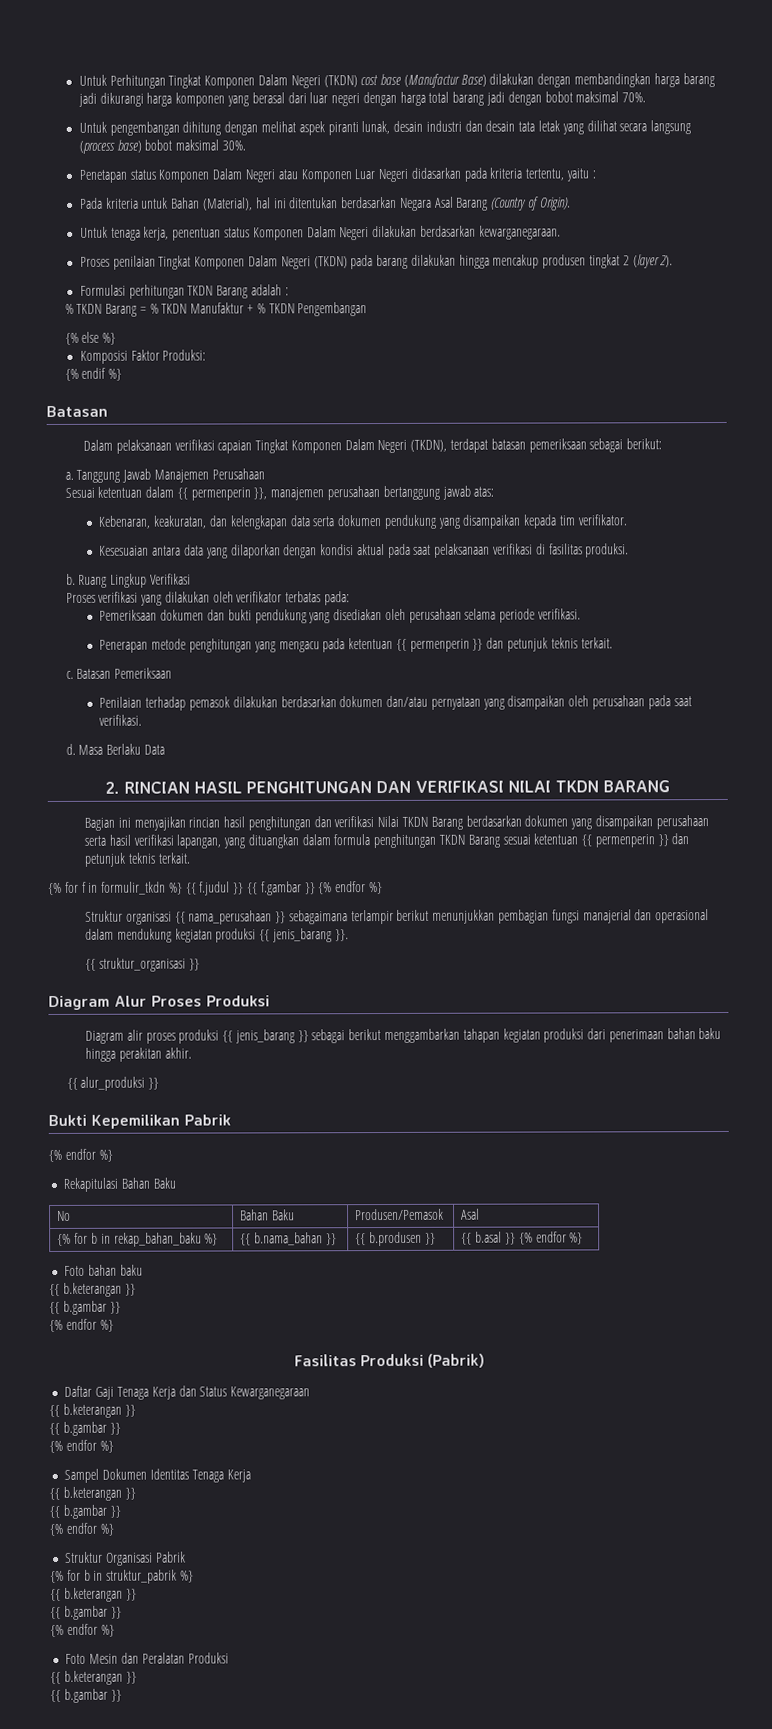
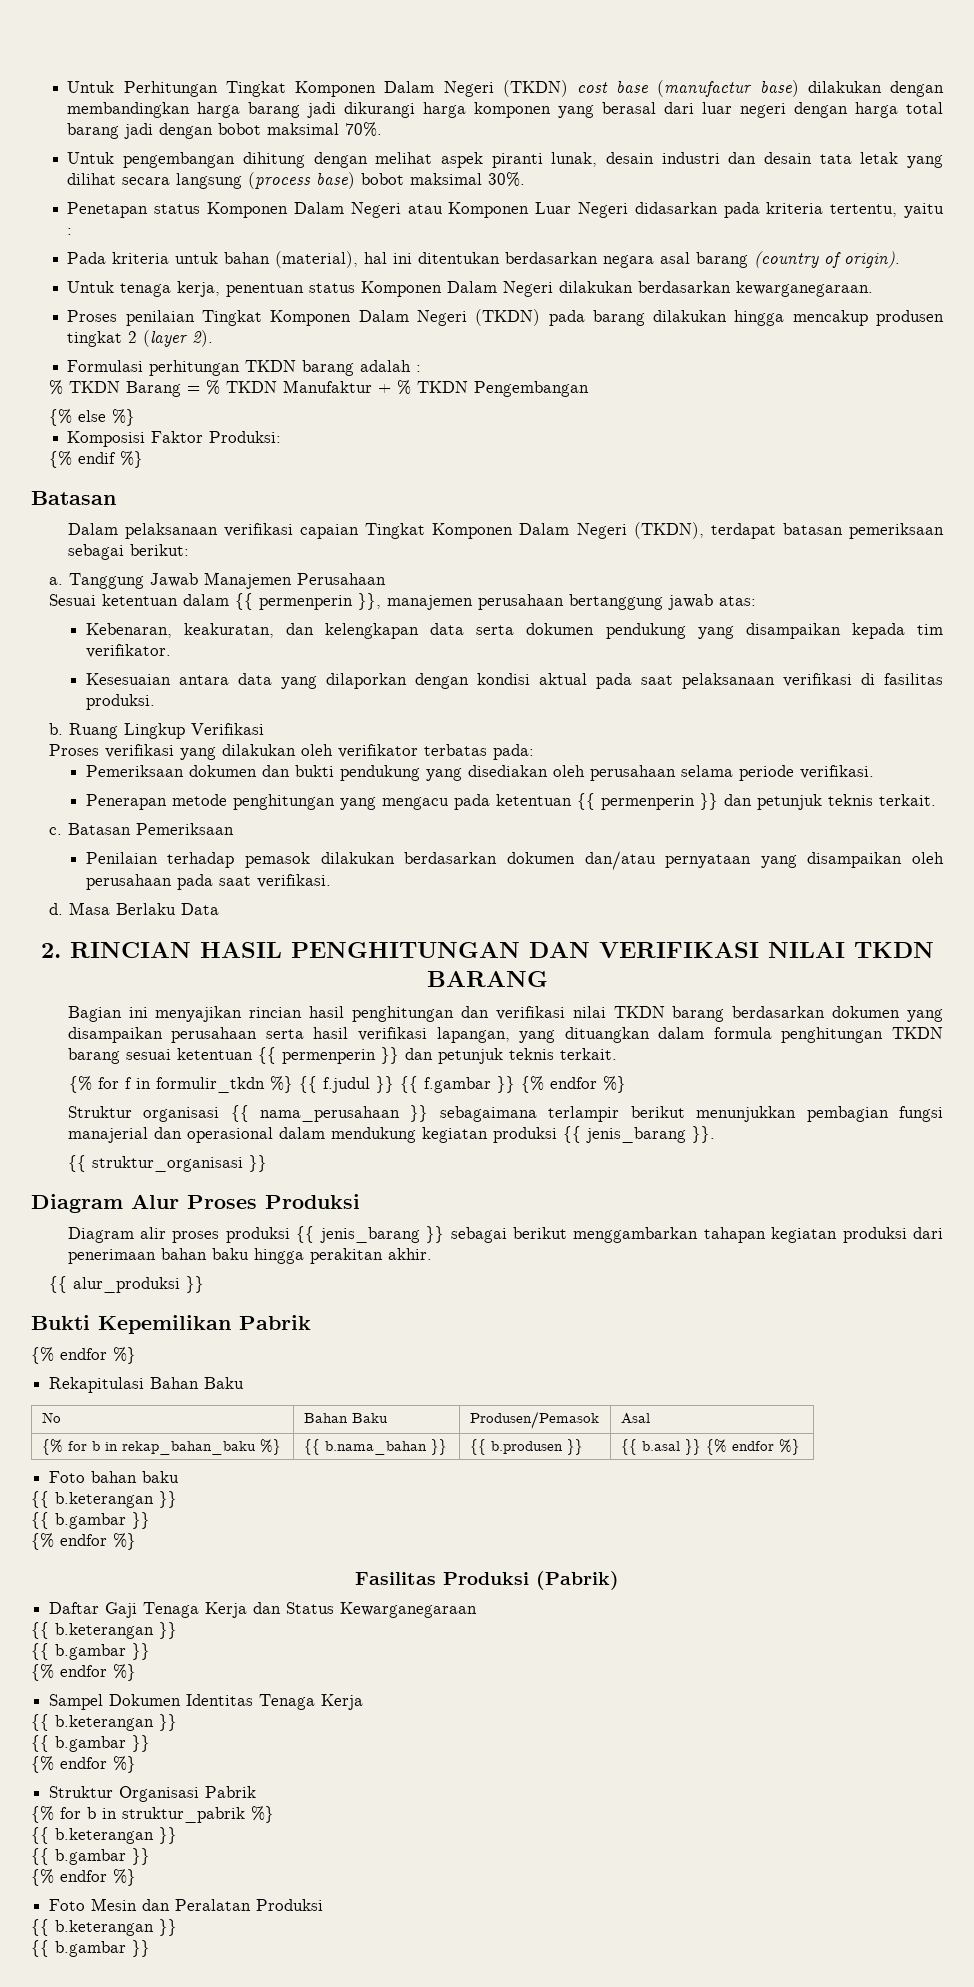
[403,73,487,88] (Manufactur Base) -> [657,80,799,97] (manufactur base)
[171,197,254,211] Bahan (Material), -> [224,251,359,268] bahan (material),
[399,196,571,211] Negara Asal Barang (Country of Origin). -> [603,251,901,268] negara asal barang (country of origin).
[216,285,249,299] Barang -> [302,360,355,376] barang
[377,815,463,830] Nilai TKDN Barang -> [572,1006,725,1022] nilai TKDN barang
[467,834,500,848] Barang -> [67,1048,120,1064] barang

